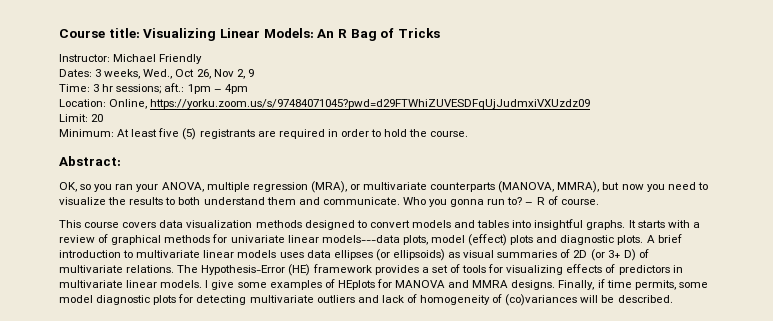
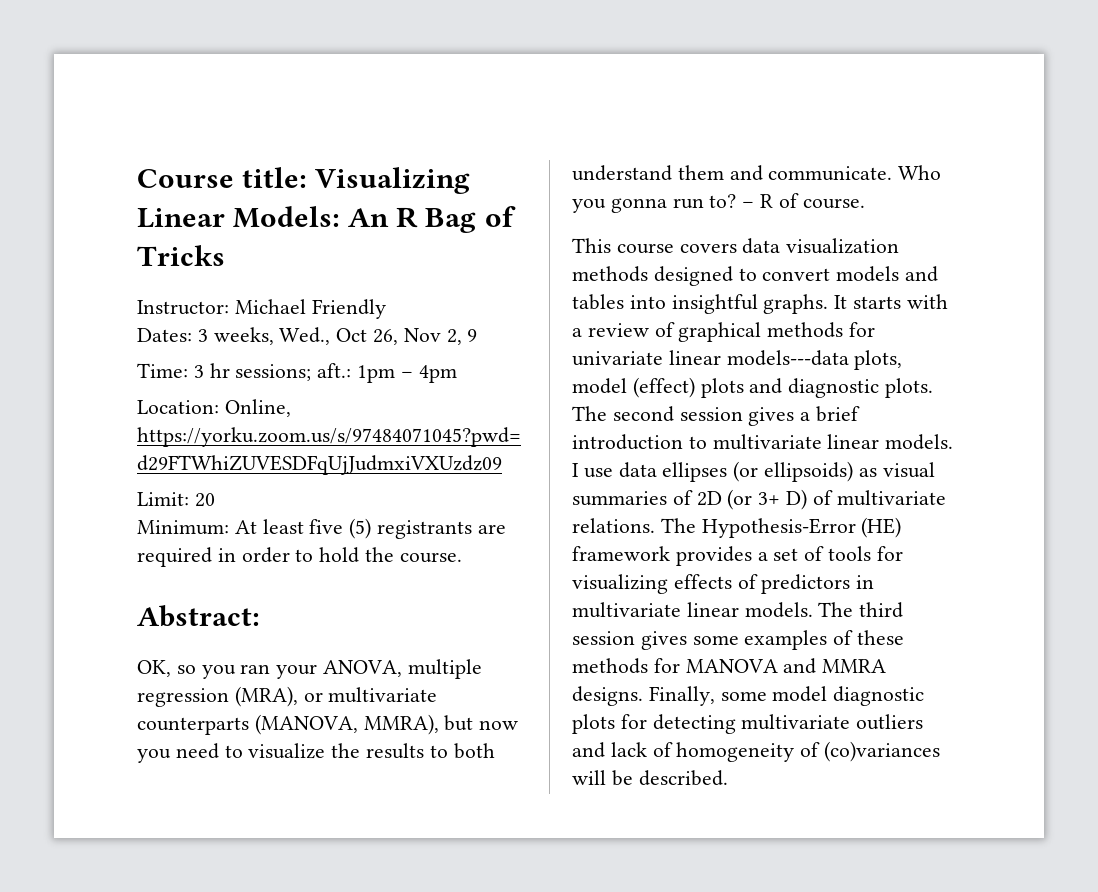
[646,235,655,243] A -> [572,406,811,426] The second session gives a
[237,250,304,258] models uses -> [885,434,954,450] [572,463,613,478] models. I use
[205,280,235,290] I give -> [818,602,904,618] [572,631,687,650] The third session gives
[337,280,375,290] HEplots -> [857,630,905,645] [572,658,648,674] these methods
[597,279,676,290] if time permits, -> (715, 696) none

